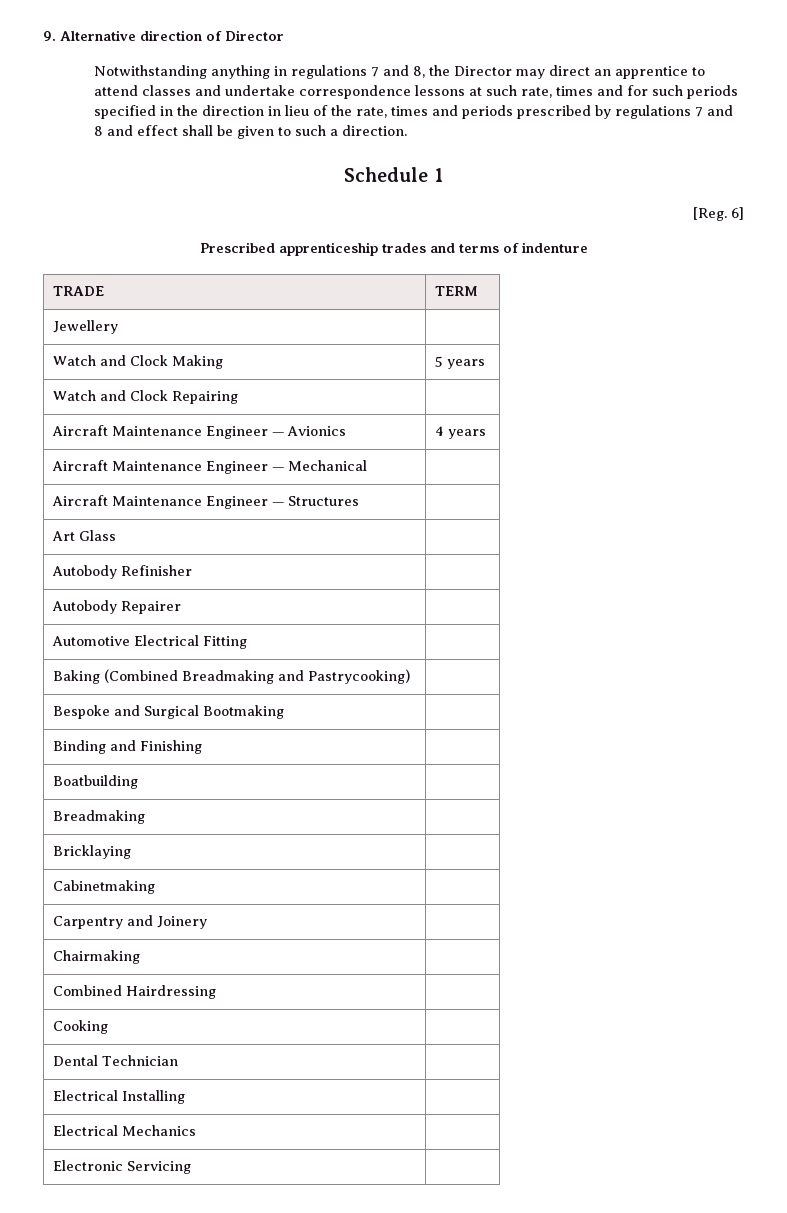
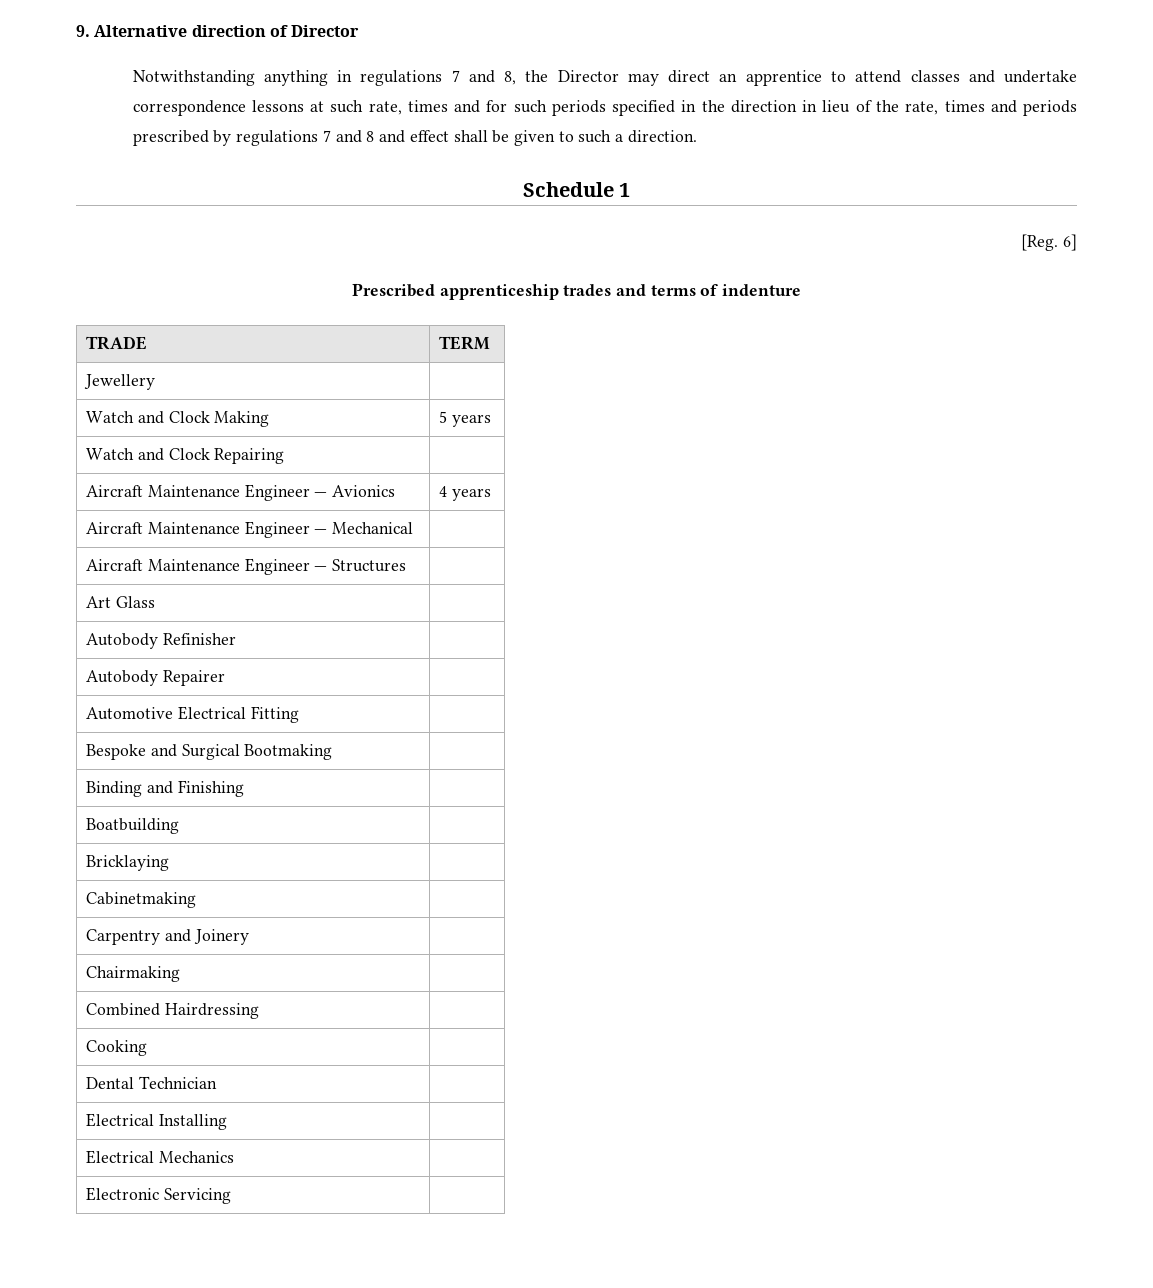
[53,669,411,684] // Baking (Combined Breadmaking and Pastrycooking) | -> (299, 714) none
[53,810,146,824] // Breadmaking | -> (180, 826) none

